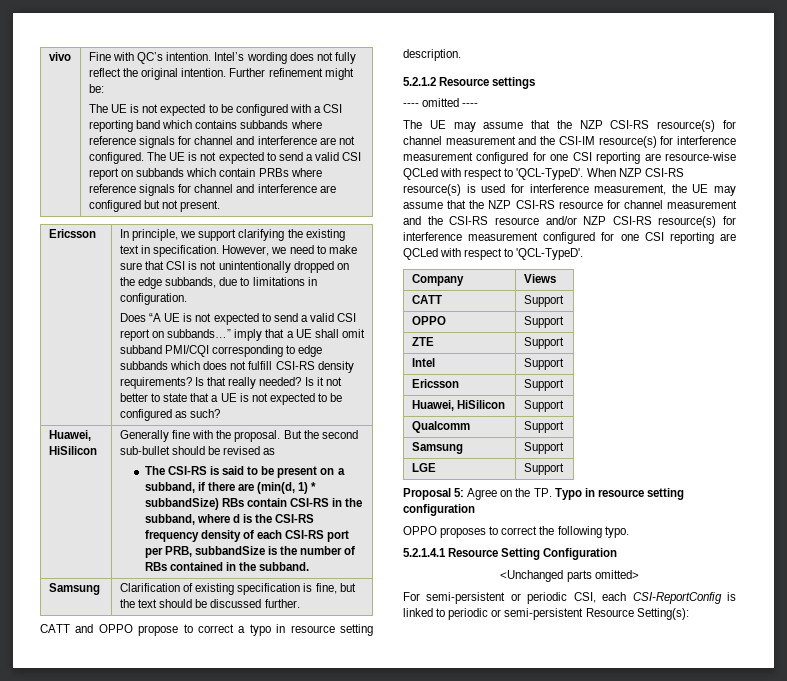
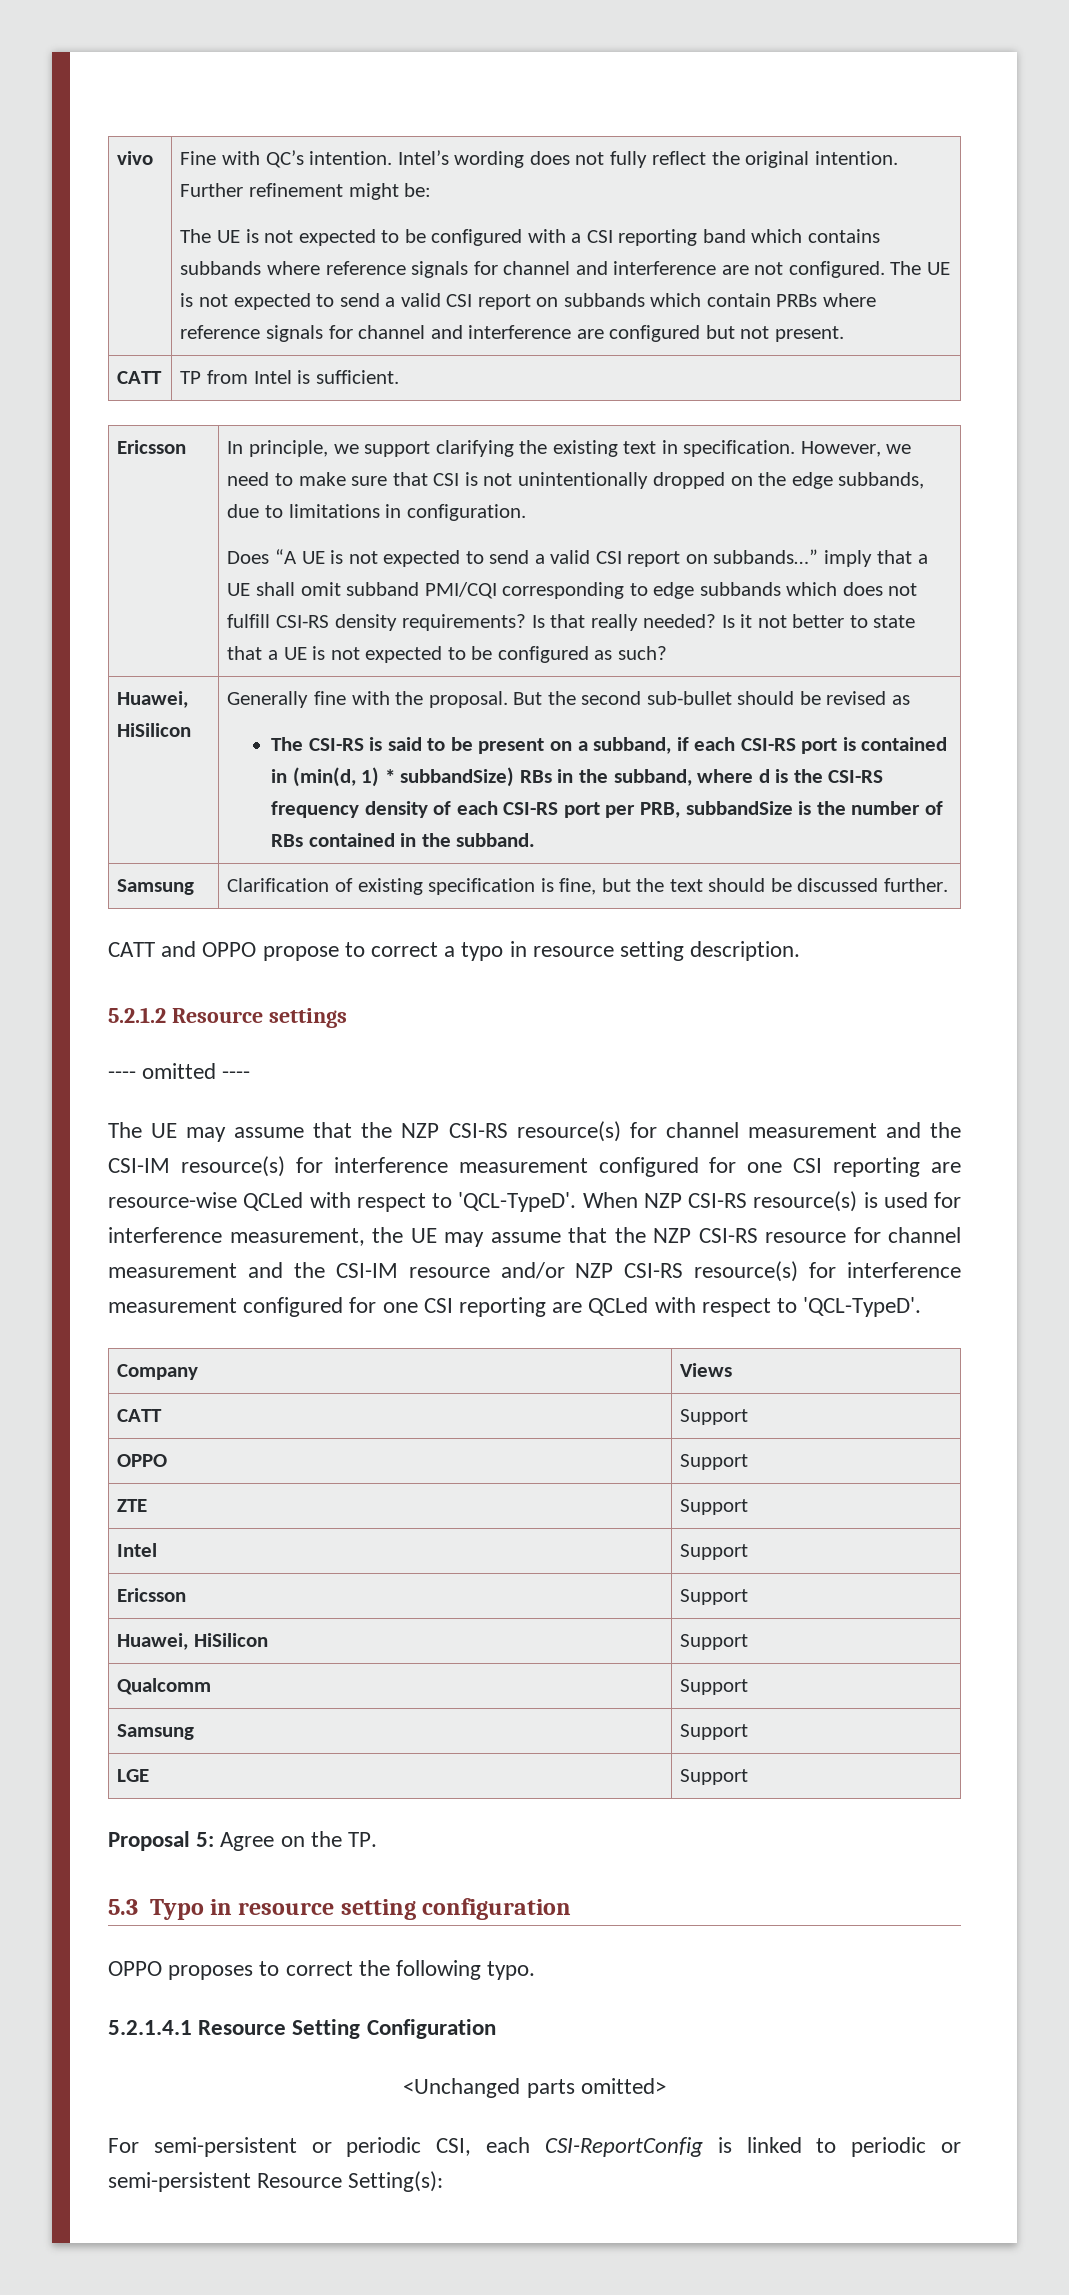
(221, 206) none -> [117,371,163,384] [180,370,399,384] // CATT | TP from Intel is sufficient.
[207,482,255,491] there are -> [694,737,948,754] [271,769,288,783] each CSI-RS port is contained in
[246,498,330,507] contain CSI-RS -> (552, 776) none
[449,216,489,225] CSI-RS -> [335,1263,398,1278] CSI-IM
(552, 492) none -> [108,1899,138,1915] // 5.3

